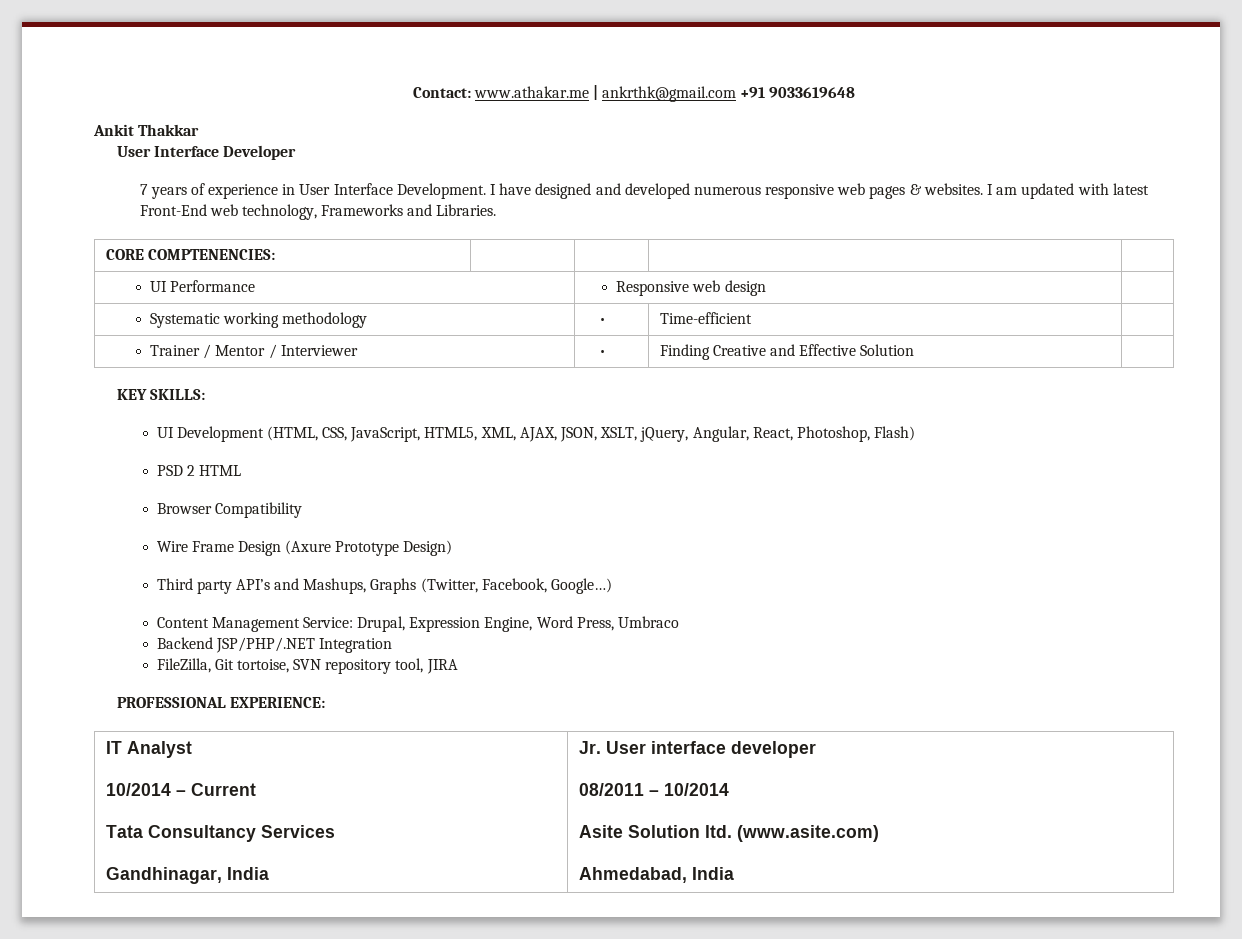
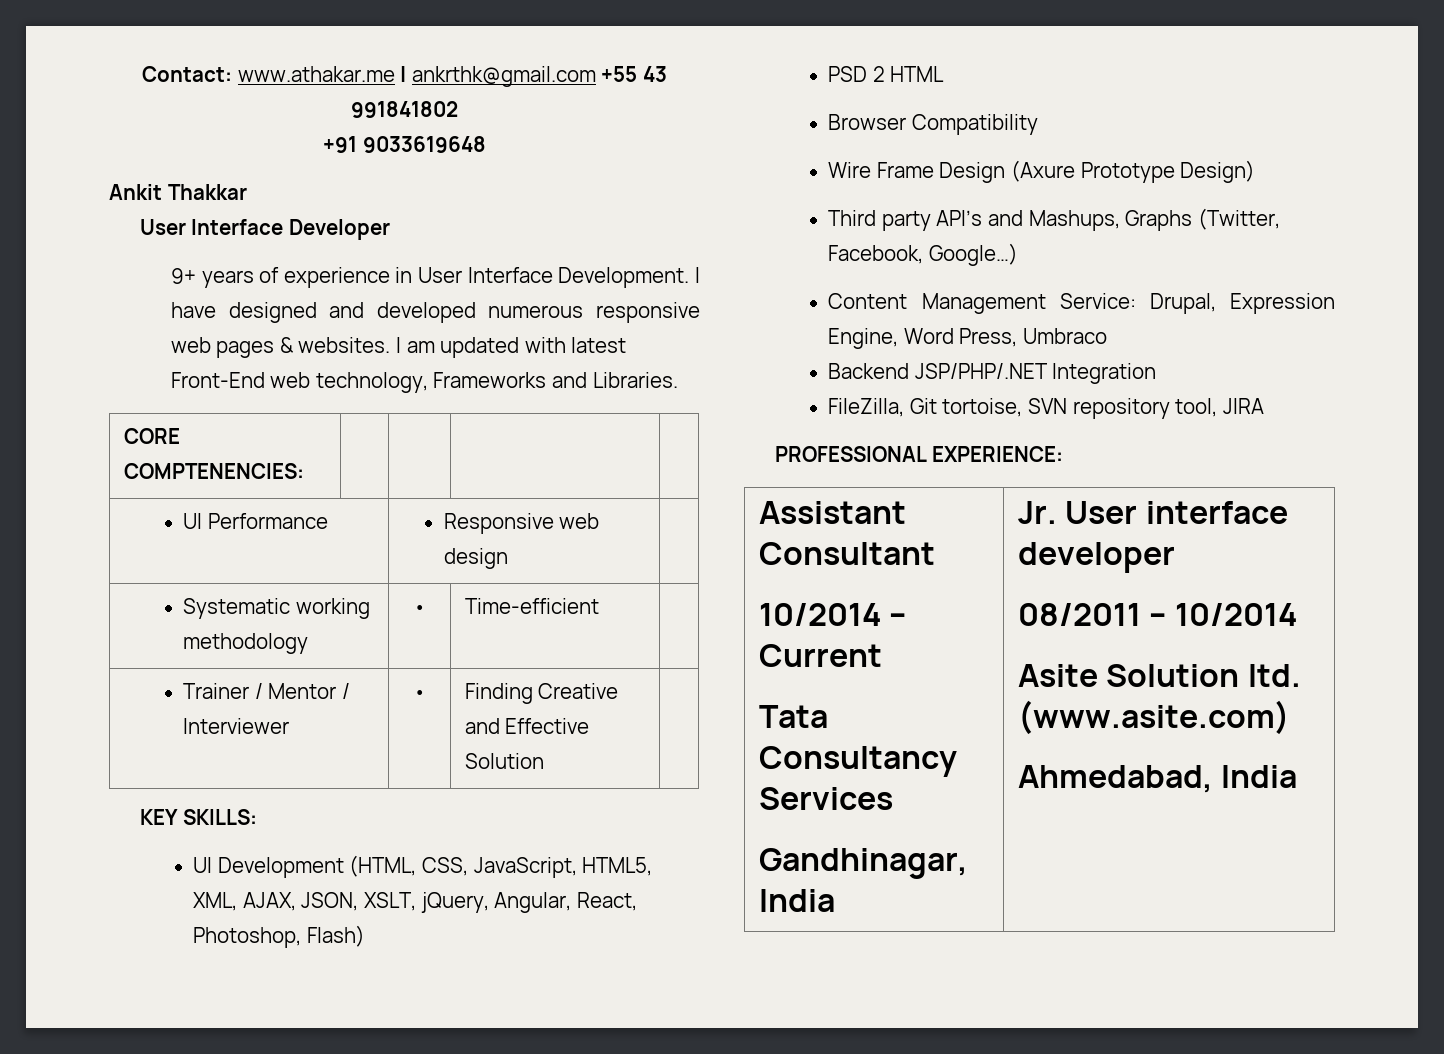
(737, 94) none -> [601,66,667,82] [351,101,458,118] +55 43 991841802 //
[139,184,148,195] 7 -> [170,268,196,284] 9+
[105,741,192,758] IT Analyst -> [758,501,906,524] [758,542,935,565] Assistant Consultant

